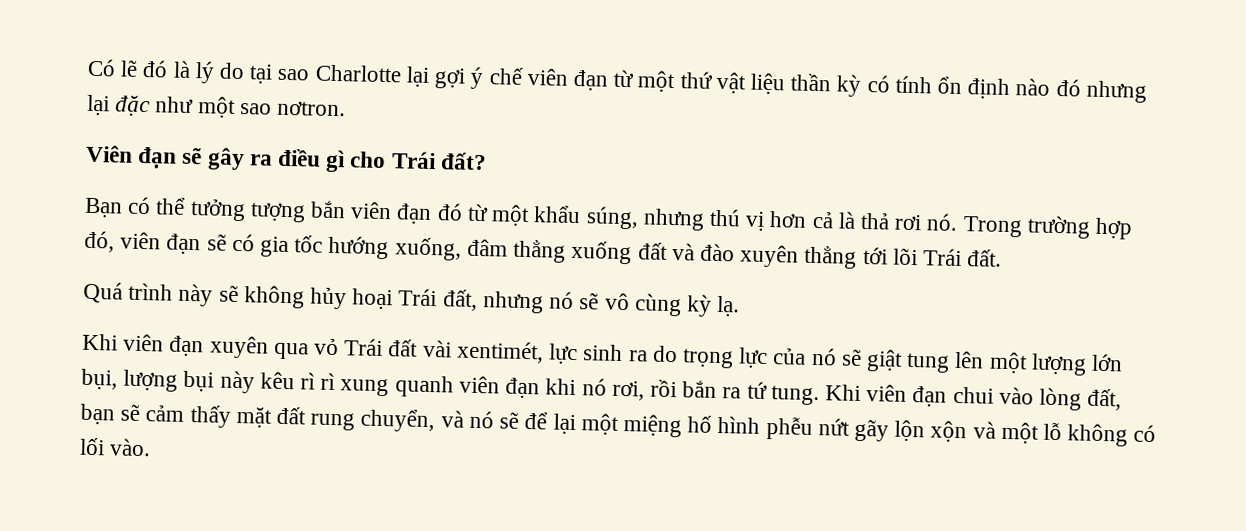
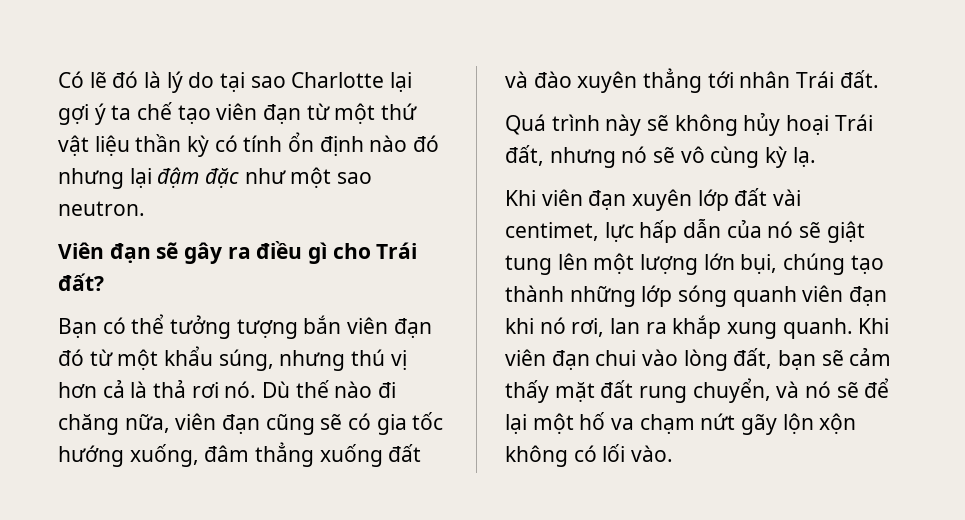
[488,67,524,85] chế -> [111,102,211,124] ta chế tạo
(110, 105) none -> [157,167,200,188] đậm
[277,100,347,117] nơtron. -> [58,201,145,216] neutron.
[962,215,1134,240] [84,230,202,255] Trong trường hợp đó, viên đạn -> [262,380,397,398] [58,413,315,435] Dù thế nào đi chăng nữa, viên đạn cũng
[892,247,918,266] lõi -> [739,71,791,88] nhân
[272,338,769,369] qua vỏ Trái đất vài xentimét, lực sinh ra do trọng lực -> [697,188,802,211] [505,219,722,243] lớp đất vài centimet, lực hấp dẫn
[123,369,390,397] lượng bụi này kêu rì rì xung -> [783,253,884,275] [505,285,728,307] chúng tạo thành những lớp sóng
[649,379,820,406] rồi bắn ra tứ tung. -> [610,315,853,339] lan ra khắp xung quanh.
[622,414,813,440] miệng hố hình phễu -> [579,412,695,434] hố va chạm
[972,421,1063,444] và một lỗ -> (857, 423) none

